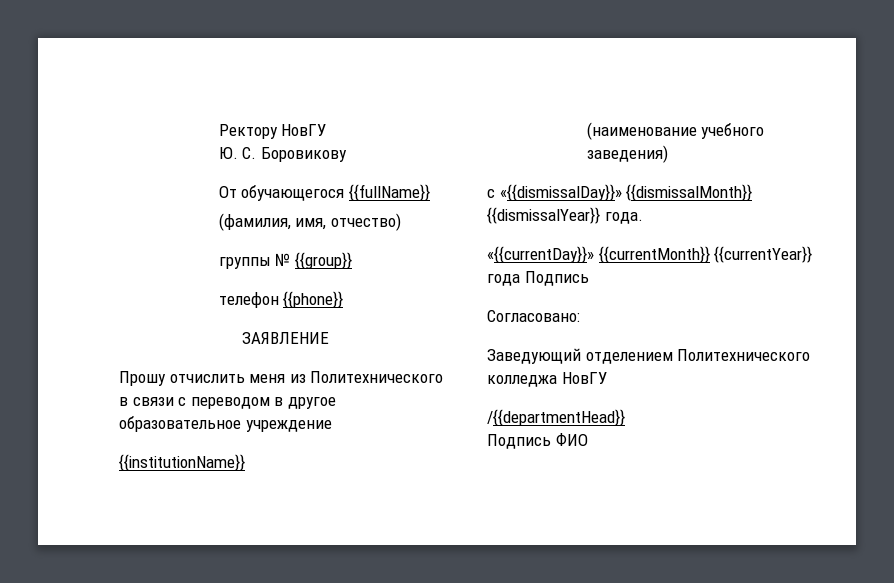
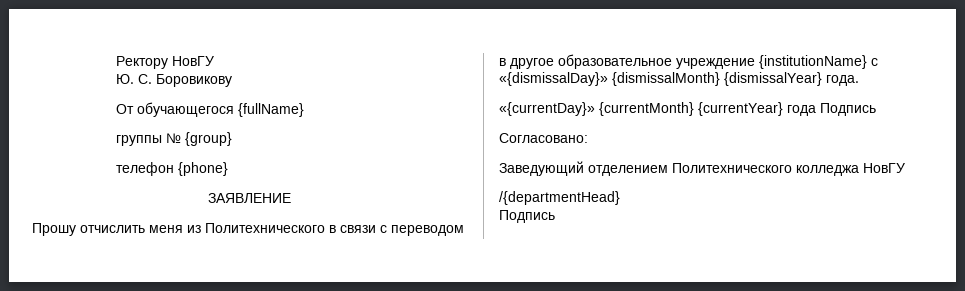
[348,184,430,201] [218,213,401,231] {{fullName}} // (фамилия, имя, отчество) -> [237,103,304,117] {fullName}
[294,252,352,269] {{group}} -> [184,132,232,146] {group}
[283,291,344,308] {{phone}} -> [177,162,228,176] {phone}
[119,454,245,471] [586,122,765,140] [586,145,668,163] [487,184,753,201] [487,207,643,224] [487,246,813,263] // {{institutionName}} // (наименование учебного заведения) // с «{{dismissalDay}}» {{dismissalMonth}} {{dismissalYear}} года. // «{{currentDay}}» {{currentMonth}} {{currentYear}} -> [759,55,878,69] [499,72,859,86] [499,102,783,116] {institutionName} с «{dismissalDay}» {dismissalMonth} {dismissalYear} года. // «{currentDay}» {currentMonth} {currentYear}
[487,409,625,426] [487,433,588,449] /{{departmentHead}} // Подпись ФИО -> [499,191,620,205] [499,210,555,223] /{departmentHead} // Подпись

